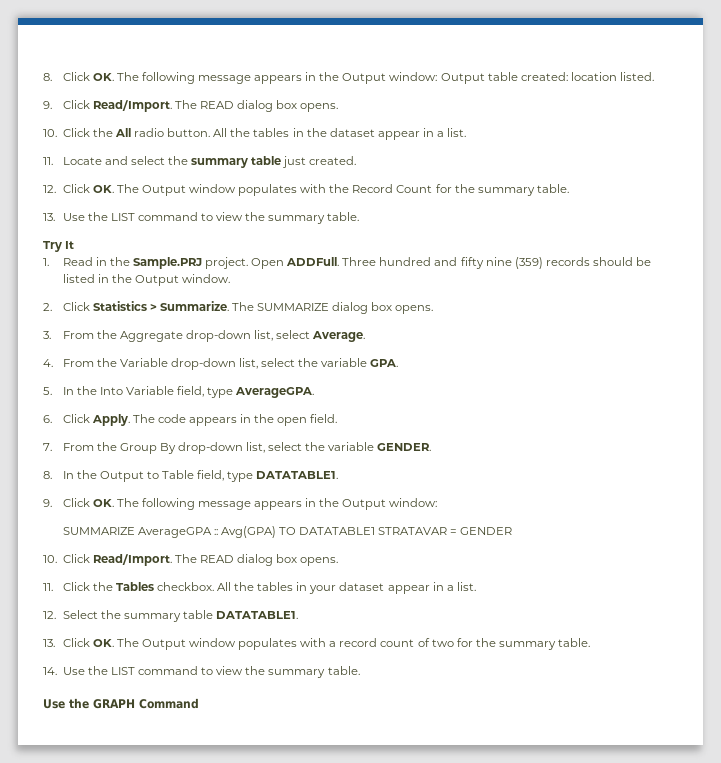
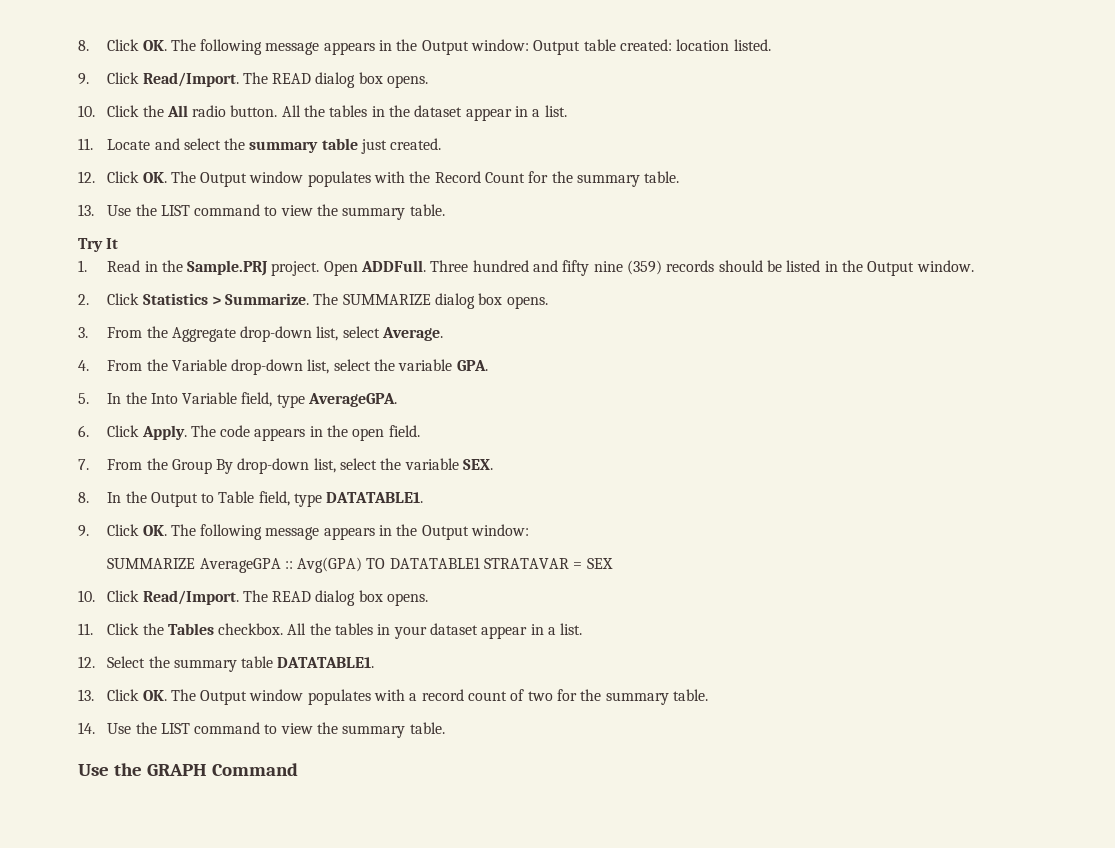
[377,443,432,451] GENDER. -> [463,459,494,470] SEX.
[460,527,513,535] GENDER -> [586,558,613,569] SEX

